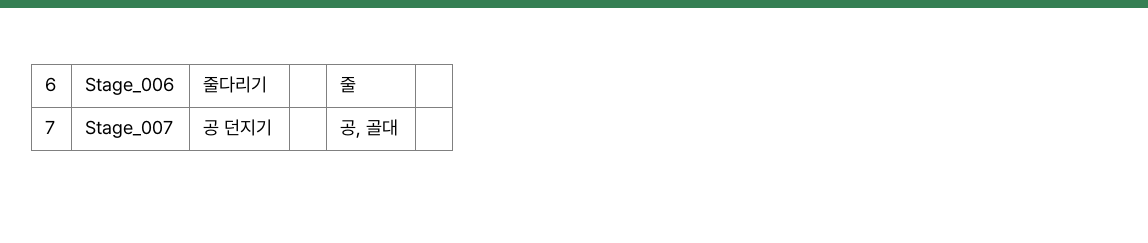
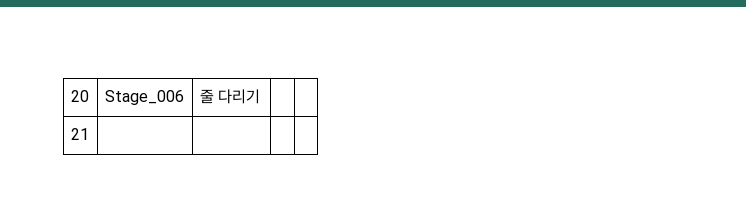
[45,77,57,92] 6 -> [70,90,89,102] 20
[203,76,268,93] [340,76,357,93] [45,120,56,134] [85,120,174,138] [203,119,273,136] [340,119,399,138] 줄다리기 | | 줄 | // 7 | Stage_007 | 공 던지기 | | 공, 골대 -> [199,89,260,104] [70,128,89,140] 줄 다리기 | | // 21 | | |

